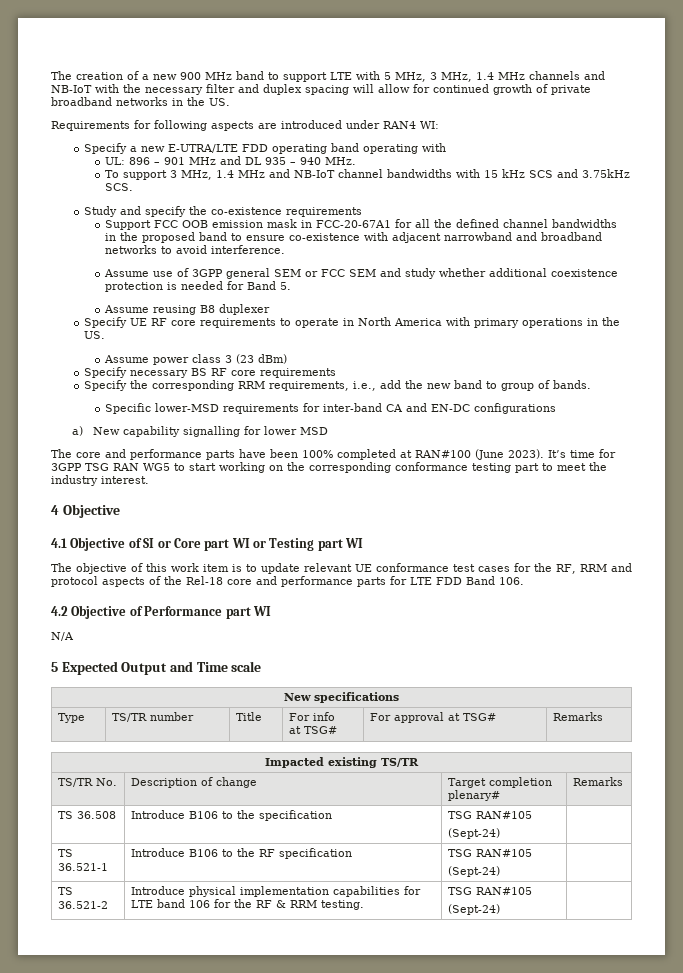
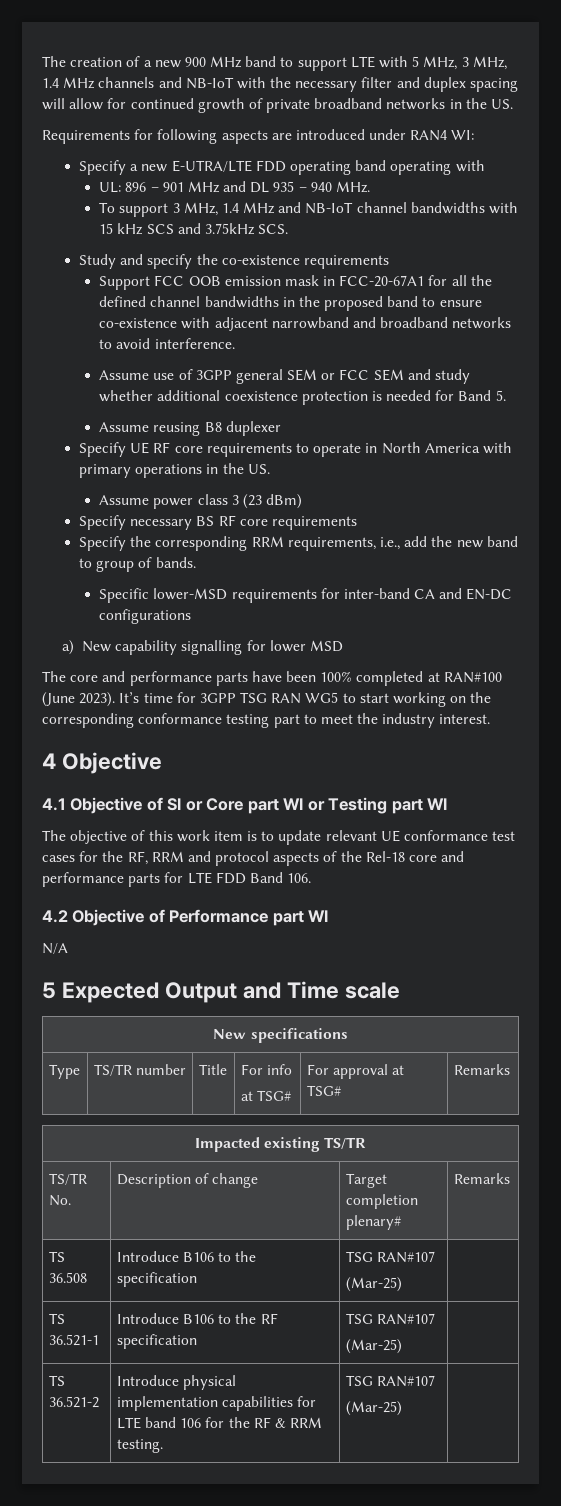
[475,811,532,819] [447,828,500,839] RAN#105 // (Sept-24) -> [377,1251,436,1263] [345,1277,402,1292] RAN#107 // (Mar-25)
[475,849,532,857] [447,866,500,877] RAN#105 // (Sept-24) -> [377,1313,436,1325] [345,1339,402,1354] RAN#107 // (Mar-25)
[475,887,532,895] [447,904,500,915] RAN#105 // (Sept-24) -> [377,1375,436,1387] [345,1401,402,1416] RAN#107 // (Mar-25)

